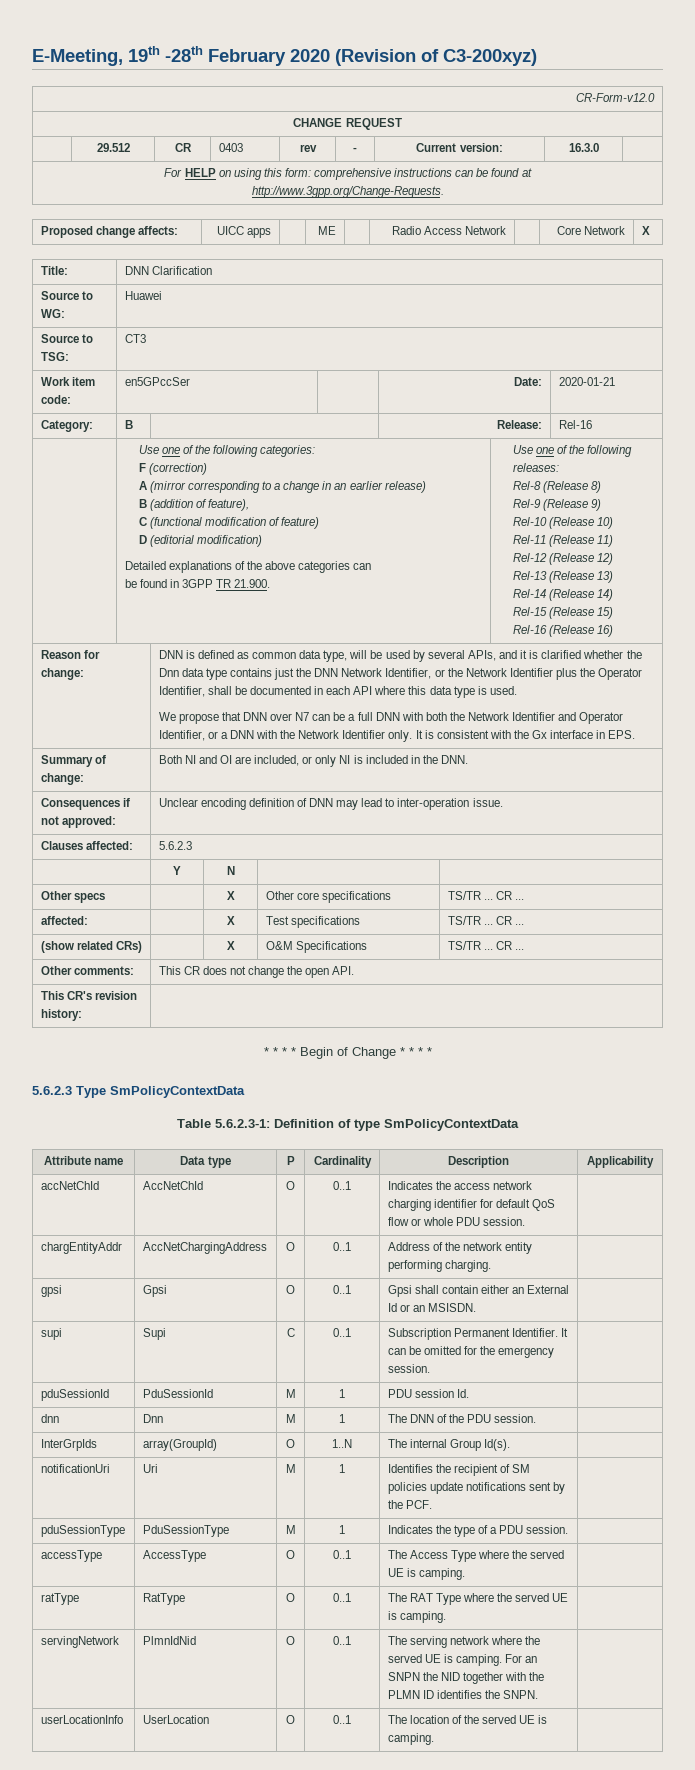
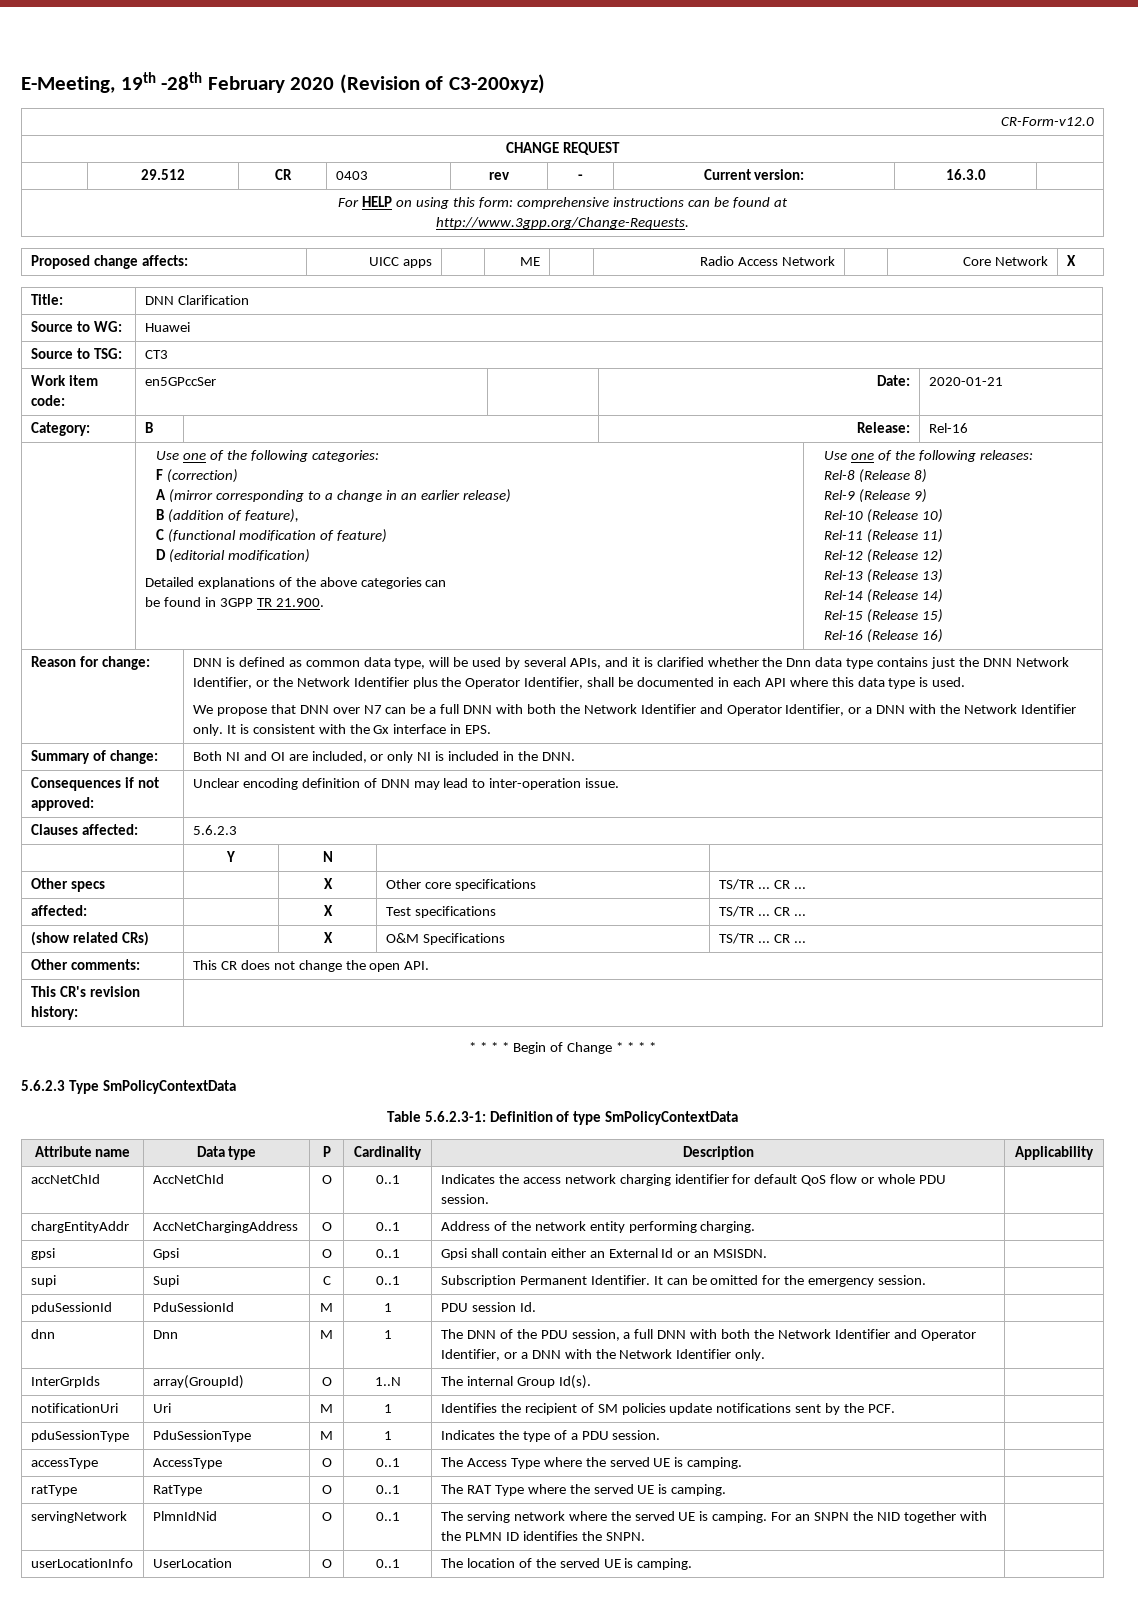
[494,1414,537,1423] session. -> [571,1329,976,1341] [440,1349,766,1361] session, a full DNN with both the Network Identifier and Operator Identifier, or a DNN with the Network Identifier only.

